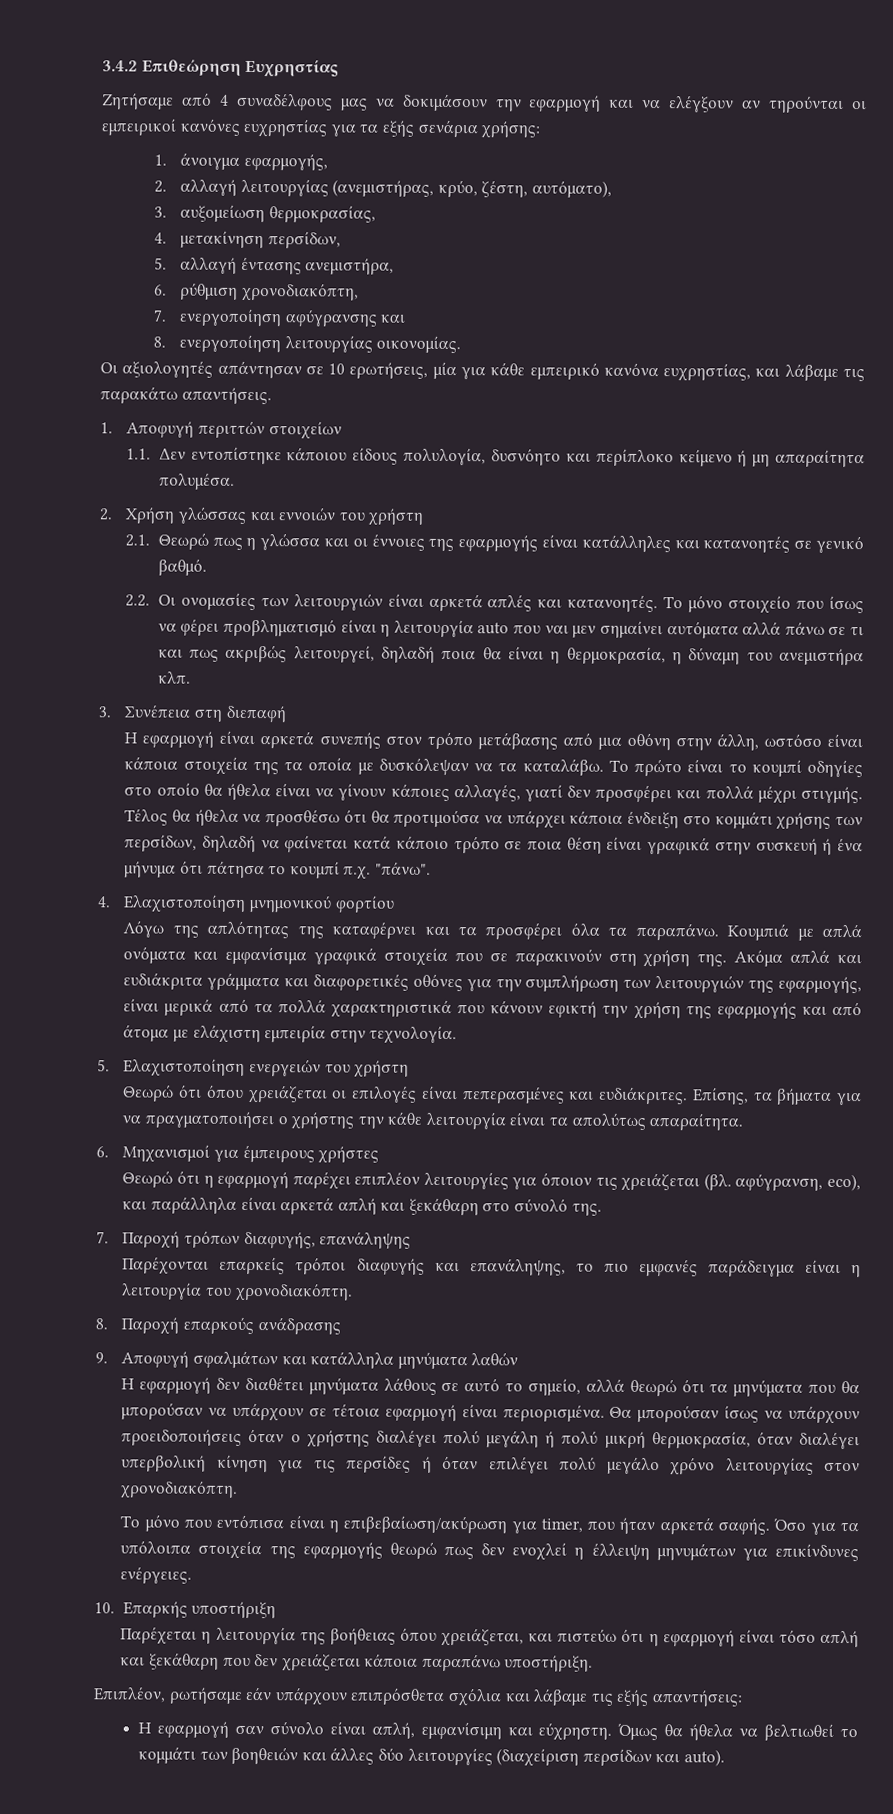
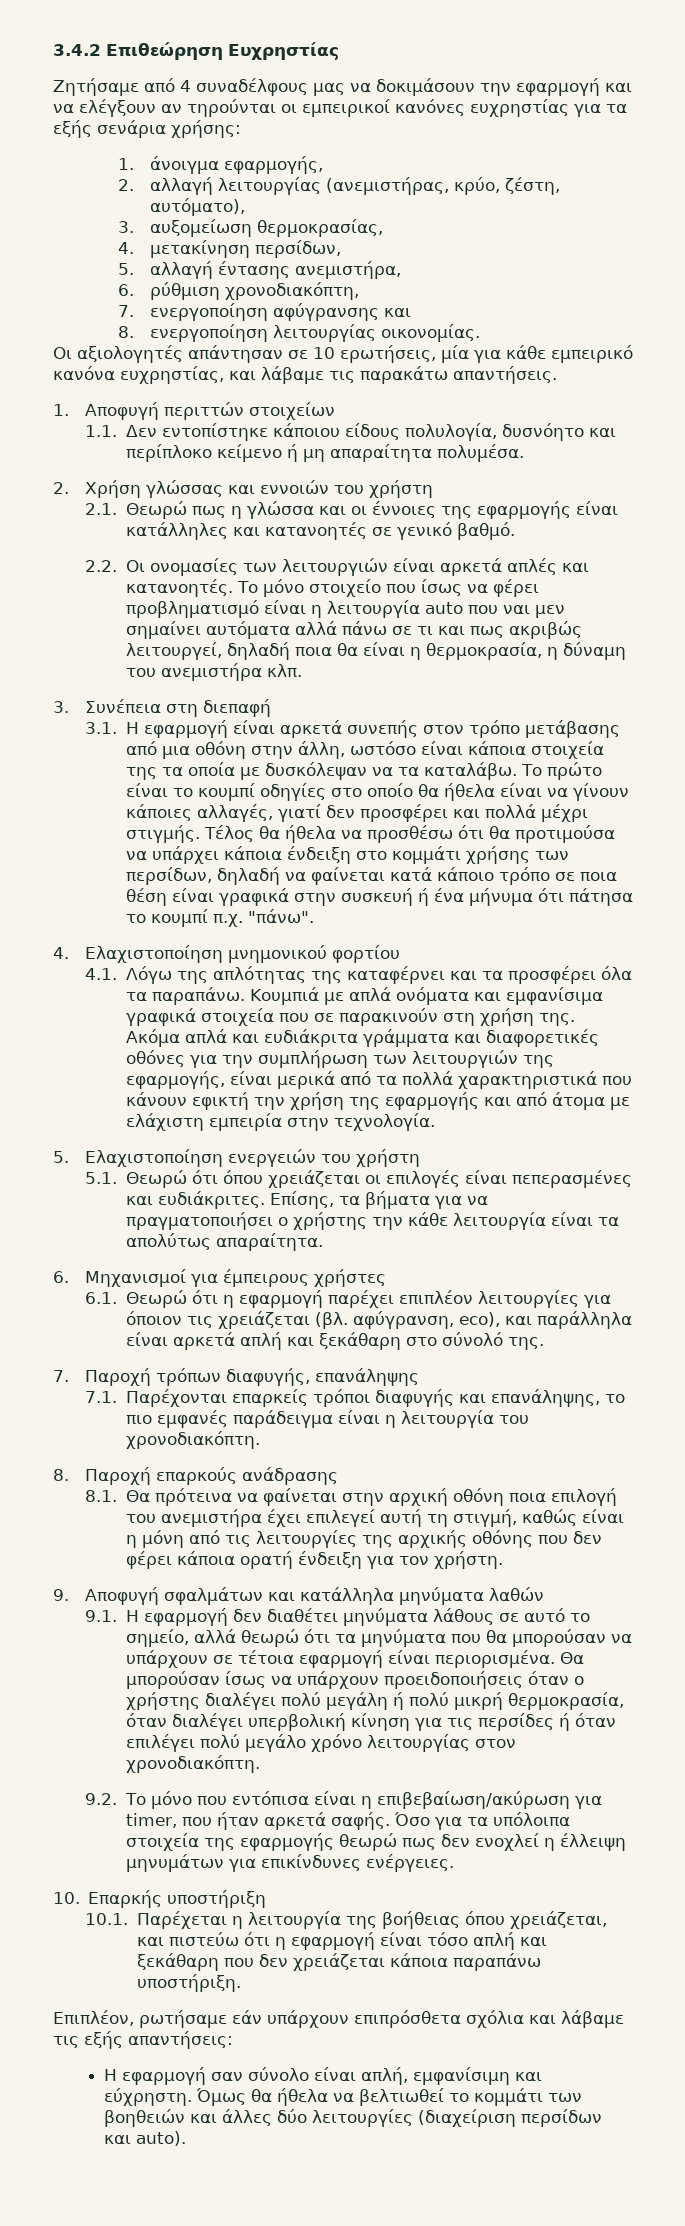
(287, 714) none -> [85,722,118,734] 3.1.
(395, 904) none -> [85,968,118,980] 4.1.
(410, 1069) none -> [85,1172,118,1184] 5.1.
(380, 1155) none -> [85,1292,118,1304] 6.1.
(412, 1240) none -> [85,1391,118,1403] 7.1.
(341, 1326) none -> [85,1488,617,1506] [125,1509,624,1527] [125,1530,602,1548] [125,1551,503,1569] // 8.1. Θα πρότεινα να φαίνεται στην αρχική οθόνη ποια επιλογή του ανεμιστήρα έχει επιλεγεί αυτή τη στιγμή, καθώς είναι η μόνη από τις λειτουργίες της αρχικής οθόνης που δεν φέρει κάποια ορατή ένδειξη για τον χρήστη.
(519, 1359) none -> [85,1610,118,1622] 9.1.
(239, 1489) none -> [85,1793,118,1805] 9.2.
(277, 1610) none -> [85,1913,129,1925] 10.1.

